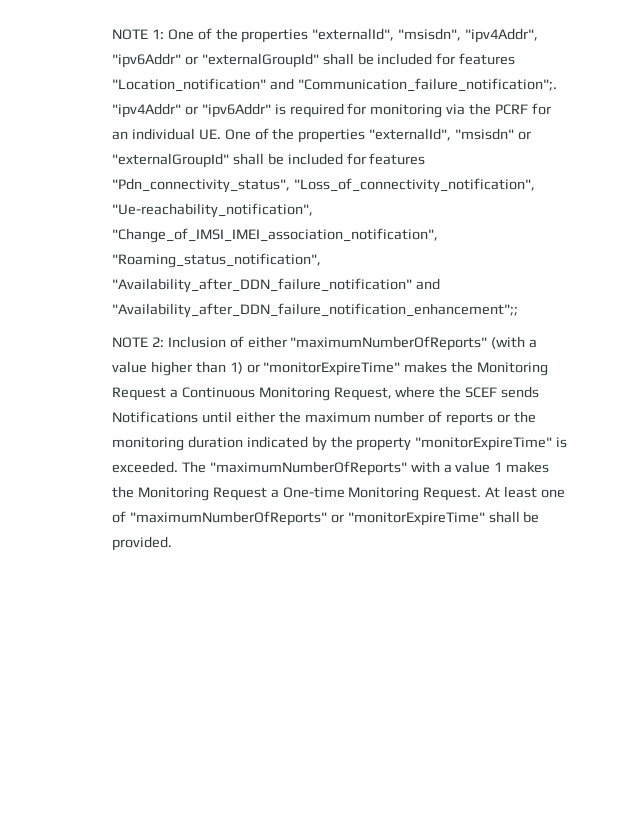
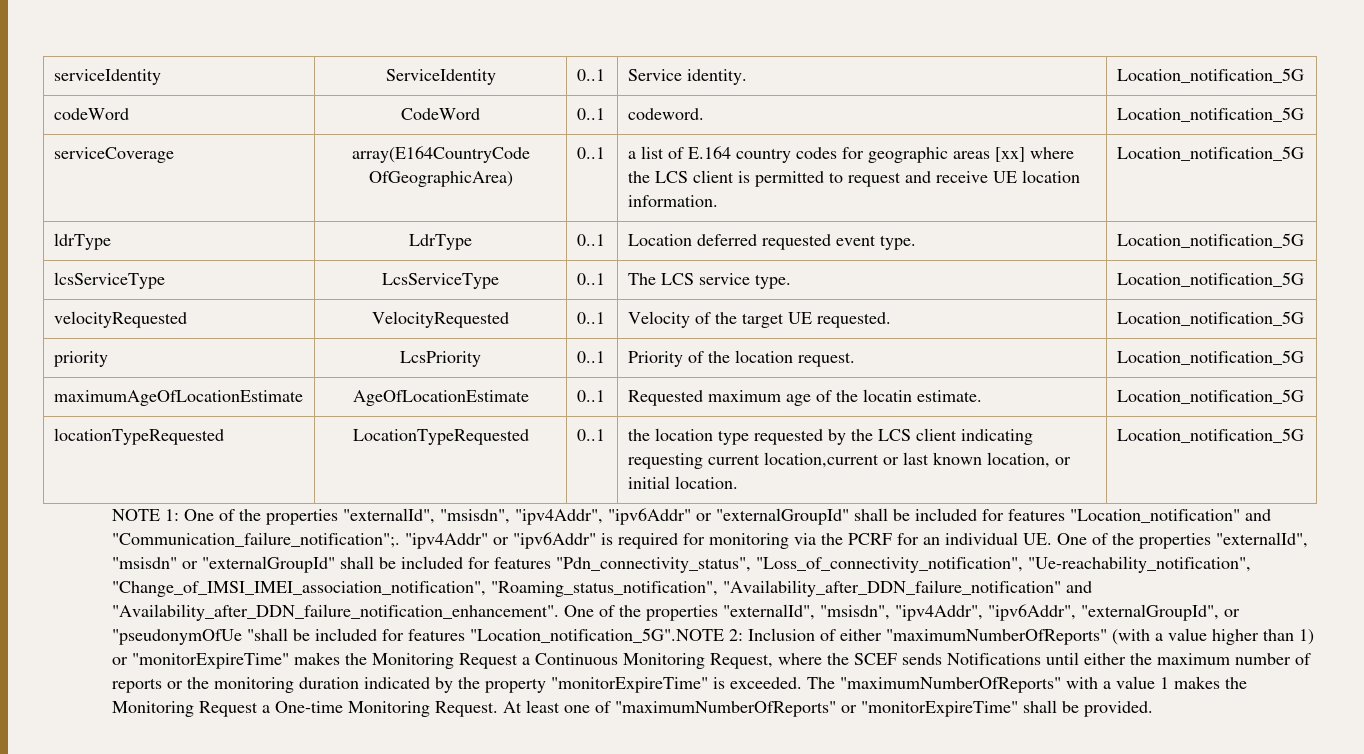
(111, 34) none -> [53,69,161,85] [385,69,496,85] [576,69,605,81] [627,69,747,85] [1116,68,1304,83] [53,108,129,120] [401,108,480,120] [576,108,605,120] [627,108,704,120] [1116,107,1304,122] [53,147,174,163] [351,146,530,163] [368,171,513,187] [576,147,605,159] [627,146,1074,163] [627,170,1080,187] [627,195,718,207] [1116,146,1304,161] [53,233,111,250] [409,234,472,250] [576,234,605,246] [627,234,916,250] [1116,233,1304,248] [53,272,165,289] [382,273,499,289] [576,273,605,285] [627,273,791,289] [1116,272,1304,287] [53,311,187,328] [372,311,509,328] [576,312,605,324] [627,311,891,328] [1116,311,1304,326] [53,351,108,367] [400,351,481,367] [576,351,605,363] [627,350,855,367] [1116,350,1304,365] [53,390,303,406] [352,390,529,406] [576,390,605,402] [627,389,982,406] [1116,389,1304,404] [53,428,224,445] [352,429,529,445] [576,429,605,441] [627,428,1033,445] [627,452,1071,469] [627,476,738,489] [1116,428,1304,443] serviceIdentity | ServiceIdentity | 0..1 | Service identity. | Location_notification_5G // codeWord | CodeWord | 0..1 | codeword. | Location_notification_5G // serviceCoverage | array(E164CountryCode OfGeographicArea) | 0..1 | a list of E.164 country codes for geographic areas [xx] where the LCS client is permitted to request and receive UE location information. | Location_notification_5G // ldrType | LdrType | 0..1 | Location deferred requested event type. | Location_notification_5G // lcsServiceType | LcsServiceType | 0..1 | The LCS service type. | Location_notification_5G // velocityRequested | VelocityRequested | 0..1 | Velocity of the target UE requested. | Location_notification_5G // priority | LcsPriority | 0..1 | Priority of the location request. | Location_notification_5G // maximumAgeOfLocationEstimate | AgeOfLocationEstimate | 0..1 | Requested maximum age of the locatin estimate. | Location_notification_5G // locationTypeRequested | LocationTypeRequested | 0..1 | the location type requested by the LCS client indicating requesting current location,current or last known location, or initial location. | Location_notification_5G //
[111,303,518,318] [111,337,148,348] "Availability_after_DDN_failure_notification_enhancement";; // NOTE -> [112,604,1241,621] [112,628,725,645] "Availability_after_DDN_failure_notification_enhancement". One of the properties "externalId", "msisdn", "ipv4Addr", "ipv6Addr", "externalGroupId", or "pseudonymOfUe "shall be included for features "Location_notification_5G".NOTE

